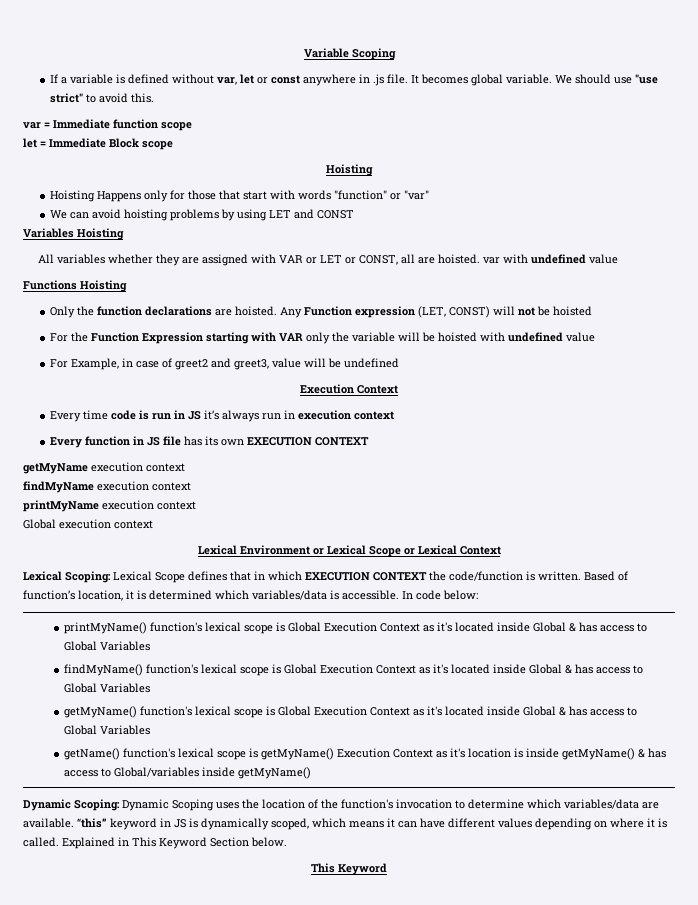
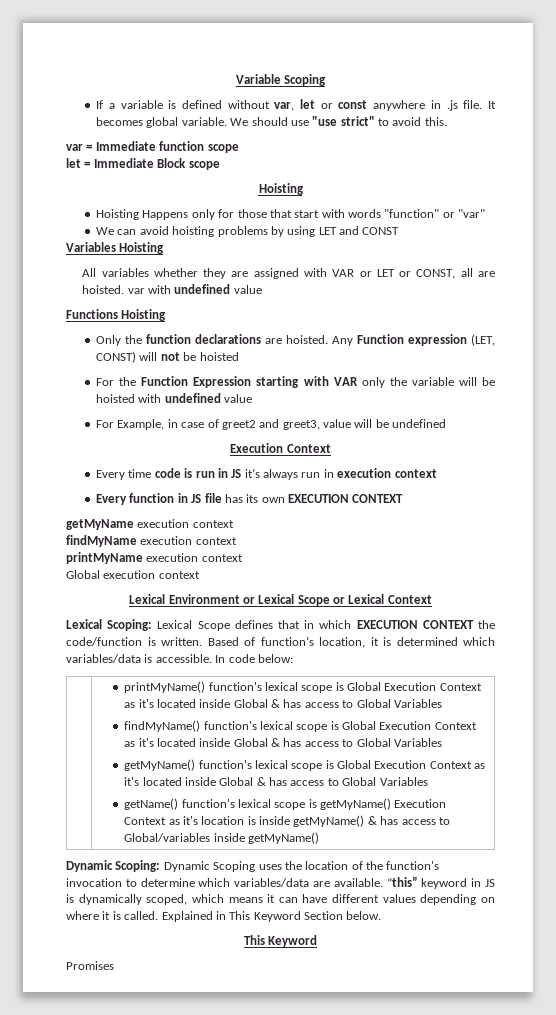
(387, 869) none -> [66,961,114,970] // Promises

